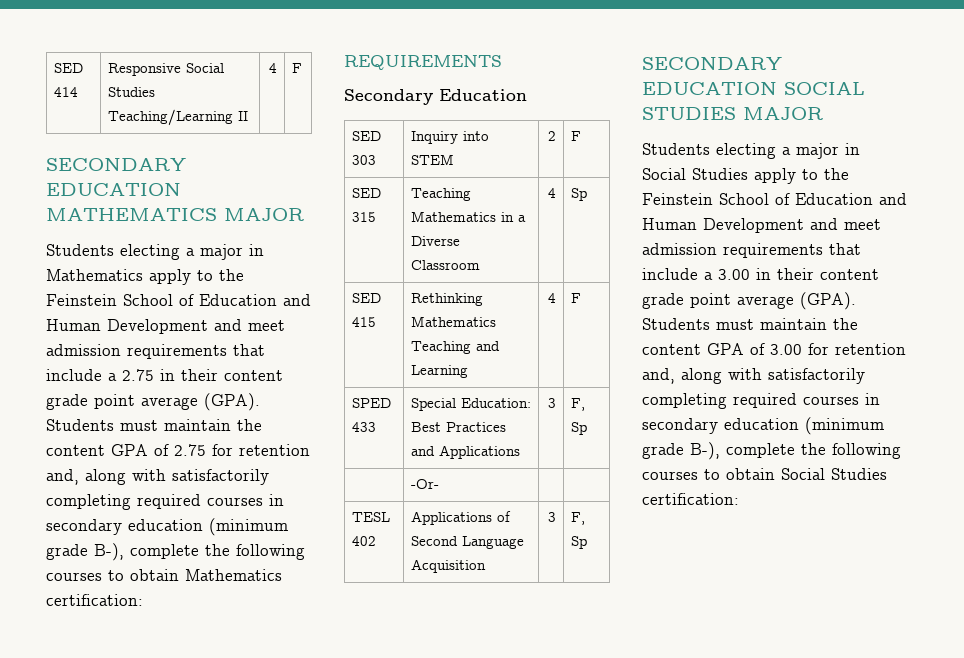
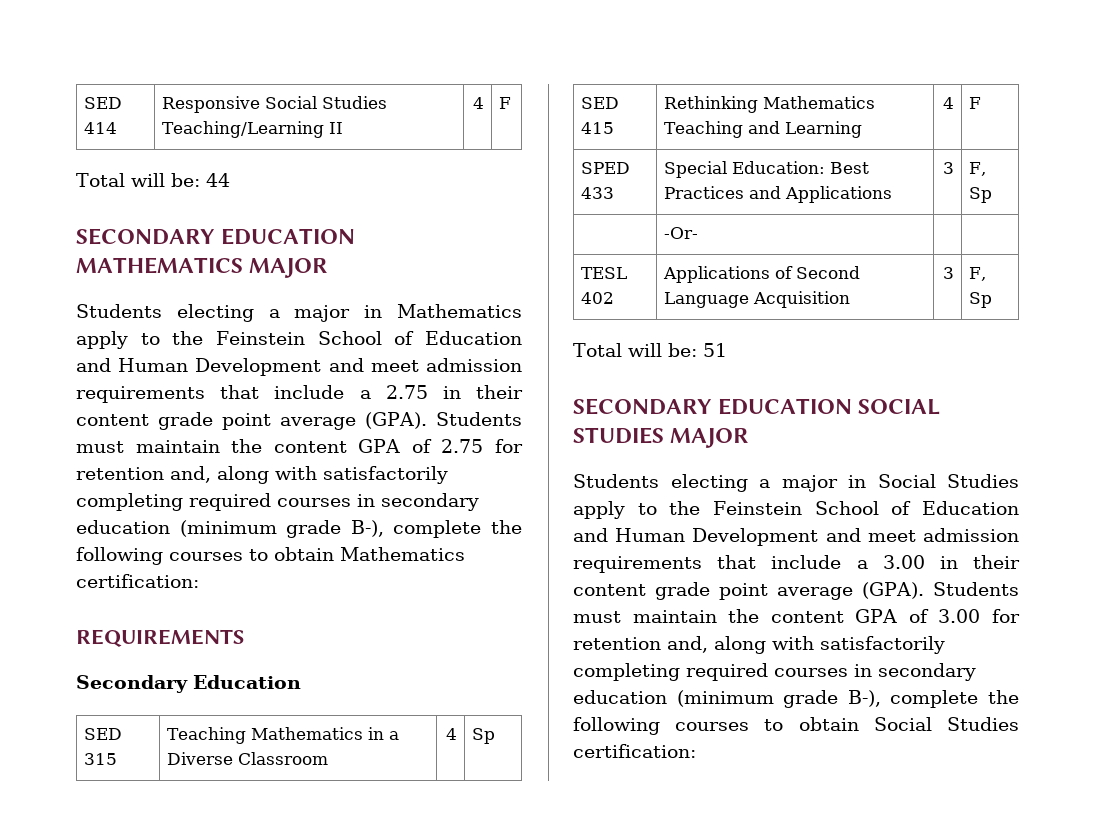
(302, 68) none -> [76,173,230,187] // Total will be: 44
[351,131,381,141] [351,155,376,165] [410,131,489,144] [410,154,454,165] [548,131,557,141] [570,131,581,141] // SED 303 | Inquiry into STEM | 2 | F -> (301, 682) none
(587, 542) none -> [573,343,727,357] // Total will be: 51

